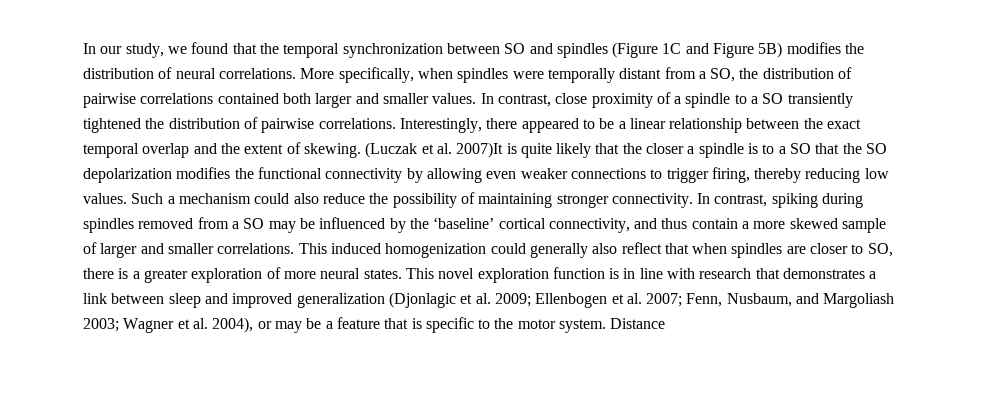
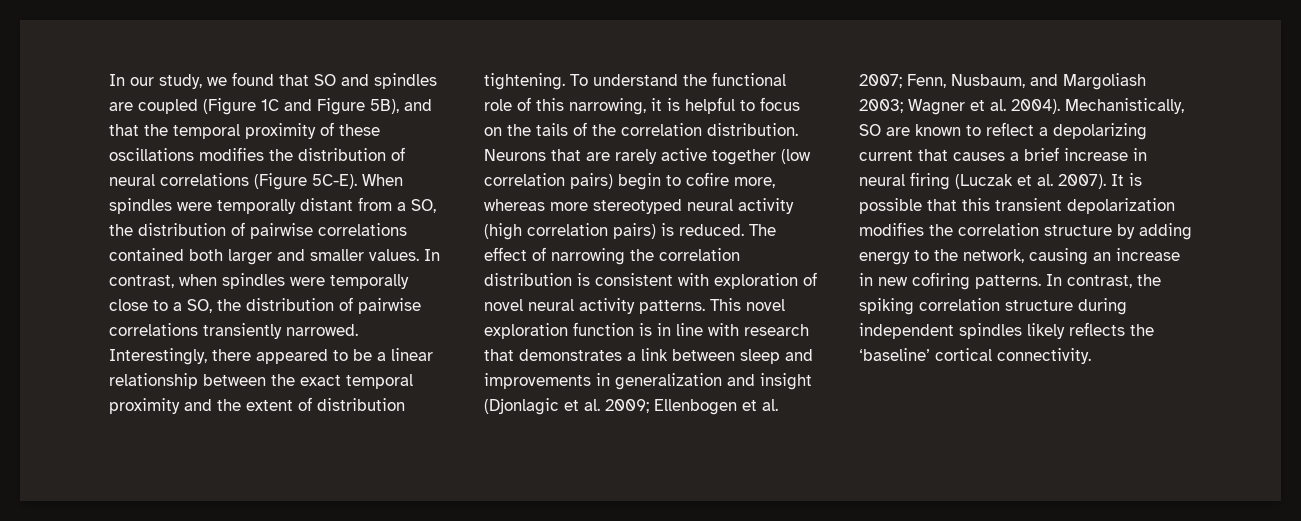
[259,43,500,58] the temporal synchronization between -> (309, 80) none
(608, 50) none -> [109,99,198,114] are coupled
[758,42,783,58] 5B) -> [370,99,432,114] [109,122,380,139] [109,148,194,161] 5B), and that the temporal proximity of these oscillations
[218,67,453,83] correlations. More specifically, when -> [160,173,403,190] correlations (Figure 5C-E). When
[555,92,853,108] [83,117,396,133] close proximity of a spindle to a SO transiently tightened the distribution of pairwise correlations. -> [179,273,409,289] [109,297,421,314] [109,323,358,339] when spindles were temporally close to a SO, the distribution of pairwise correlations transiently narrowed.
[142,143,190,158] overlap -> [109,398,180,414] proximity
[303,142,888,158] [83,167,889,183] [83,192,864,208] [83,217,887,233] [83,242,893,258] [83,267,402,283] skewing. (Luczak et al. 2007)It is quite likely that the closer a spindle is to a SO that the SO depolarization modifies the functional connectivity by allowing even weaker connections to trigger firing, thereby reducing low values. Such a mechanism could also reduce the possibility of maintaining stronger connectivity. In contrast, spiking during spindles removed from a SO may be influenced by the ‘baseline’ cortical connectivity, and thus contain a more skewed sample of larger and smaller correlations. This induced homogenization could generally also reflect that when spindles are closer to SO, there is a greater exploration of more neural states. -> [317,398,405,411] [484,72,786,90] [484,97,800,115] [484,122,798,136] [484,148,811,165] [484,172,775,190] [484,198,794,214] [484,223,776,240] [484,247,740,265] [484,272,817,289] [484,298,705,314] distribution tightening. To understand the functional role of this narrowing, it is helpful to focus on the tails of the correlation distribution. Neurons that are rarely active together (low correlation pairs) begin to cofire more, whereas more stereotyped neural activity (high correlation pairs) is reduced. The effect of narrowing the correlation distribution is consistent with exploration of novel neural activity patterns.
[232,293,385,308] improved generalization -> [484,373,812,390] improvements in generalization and insight
[212,317,666,333] 2004), or may be a feature that is specific to the motor system. Distance -> [1011,98,1184,114] [859,122,1147,140] [859,147,1147,161] [859,172,1142,190] [859,198,1175,214] [859,222,1192,240] [859,248,1180,265] [859,272,1161,290] [859,298,1127,315] [859,322,1154,339] [859,348,1091,364] 2004). Mechanistically, SO are known to reflect a depolarizing current that causes a brief increase in neural firing (Luczak et al. 2007). It is possible that this transient depolarization modifies the correlation structure by adding energy to the network, causing an increase in new cofiring patterns. In contrast, the spiking correlation structure during independent spindles likely reflects the ‘baseline’ cortical connectivity.

